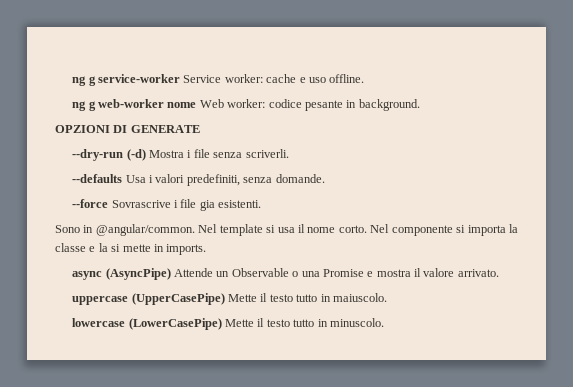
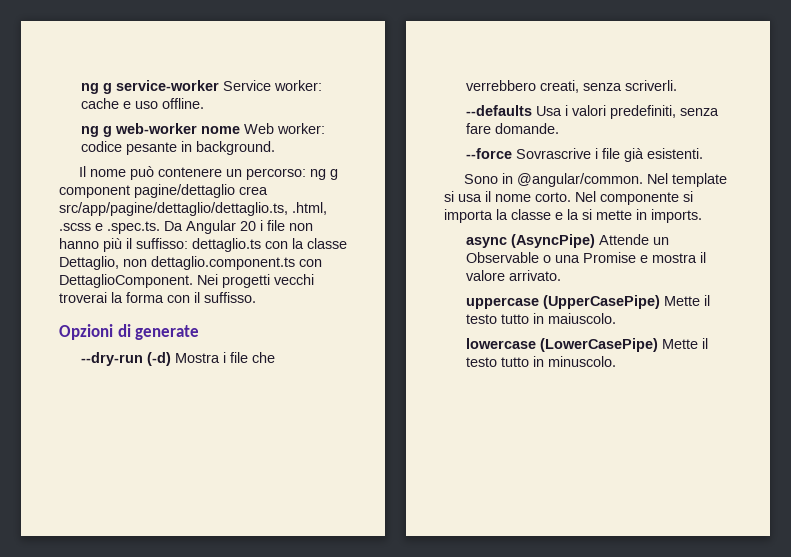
[55,125,200,133] OPZIONI DI GENERATE -> [78,166,338,180] [59,184,268,198] [59,202,327,216] [59,220,313,234] [59,238,347,252] [59,256,322,270] [59,274,314,288] [59,292,256,303] [59,324,200,340] Il nome può contenere un percorso: ng g component pagine/dettaglio crea src/app/pagine/dettaglio/dettaglio.ts, .html, .scss e .spec.ts. Da Angular 20 i file non hanno più il suffisso: dettaglio.ts con la classe Dettaglio, non dettaglio.component.ts con DettaglioComponent. Nei progetti vecchi troverai la forma con il suffisso. // Opzioni di generate
(210, 153) none -> [252,352,276,363] [466,80,580,93] che verrebbero creati,
(273, 180) none -> [466,123,492,134] fare
[199,200,215,211] gia -> [624,148,645,162] già

